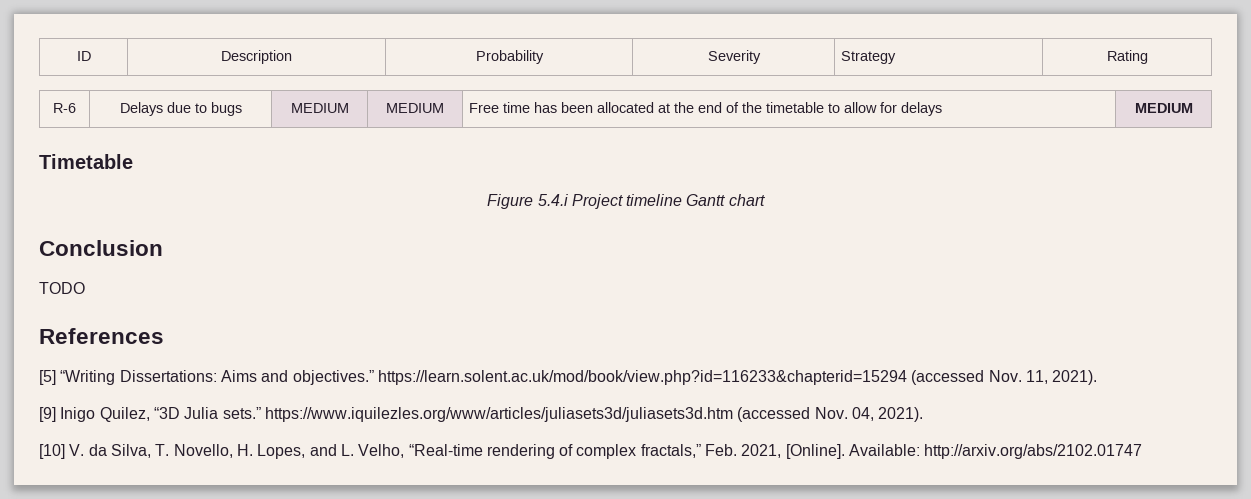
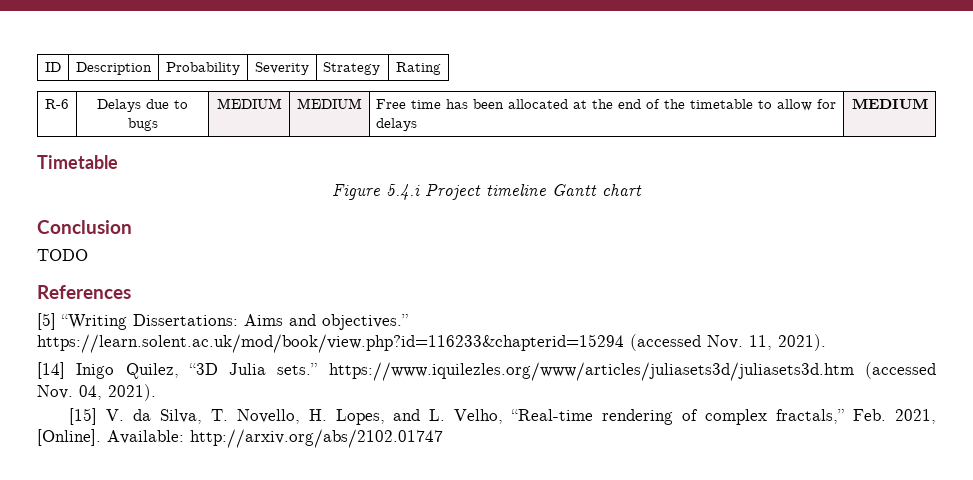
[39,407,56,422] [9] -> [37,362,65,379] [14]
[39,444,65,459] [10] -> [68,408,97,425] [15]

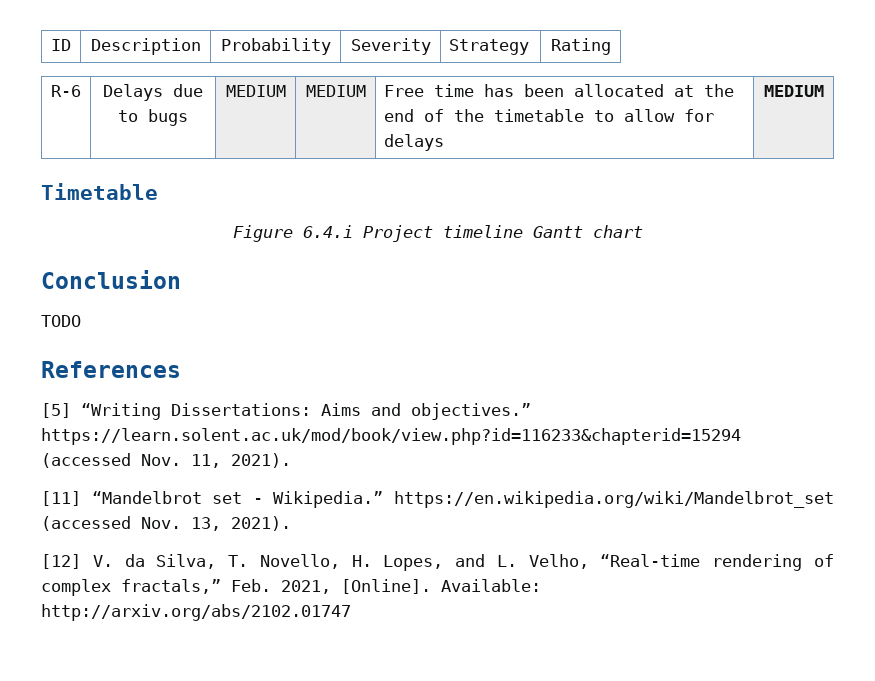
[386,184,420,200] 5.4.i -> [302,225,353,238] 6.4.i
[37,362,936,381] [37,384,156,401] [68,408,97,425] [14] Inigo Quilez, “3D Julia sets.” https://www.iquilezles.org/www/articles/juliasets3d/juliasets3d.htm (accessed Nov. 04, 2021). // [15] -> [41,491,834,508] [41,516,291,531] [41,554,81,569] [11] “Mandelbrot set - Wikipedia.” https://en.wikipedia.org/wiki/Mandelbrot_set (accessed Nov. 13, 2021). // [12]

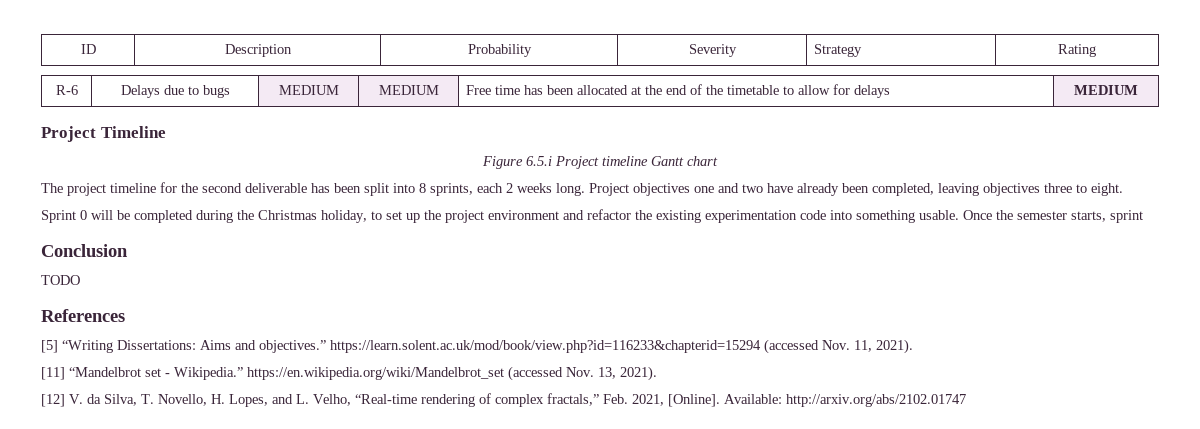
[41,183,158,200] Timetable -> [41,126,166,142] Project Timeline
[302,225,353,238] 6.4.i -> [526,156,552,166] 6.5.i
(643, 231) none -> [41,182,1123,196] [41,209,1143,223] // The project timeline for the second deliverable has been split into 8 sprints, each 2 weeks long. Project objectives one and two have already been completed, leaving objectives three to eight. // Sprint 0 will be completed during the Christmas holiday, to set up the project environment and refactor the existing experimentation code into something usable. Once the semester starts, sprint

